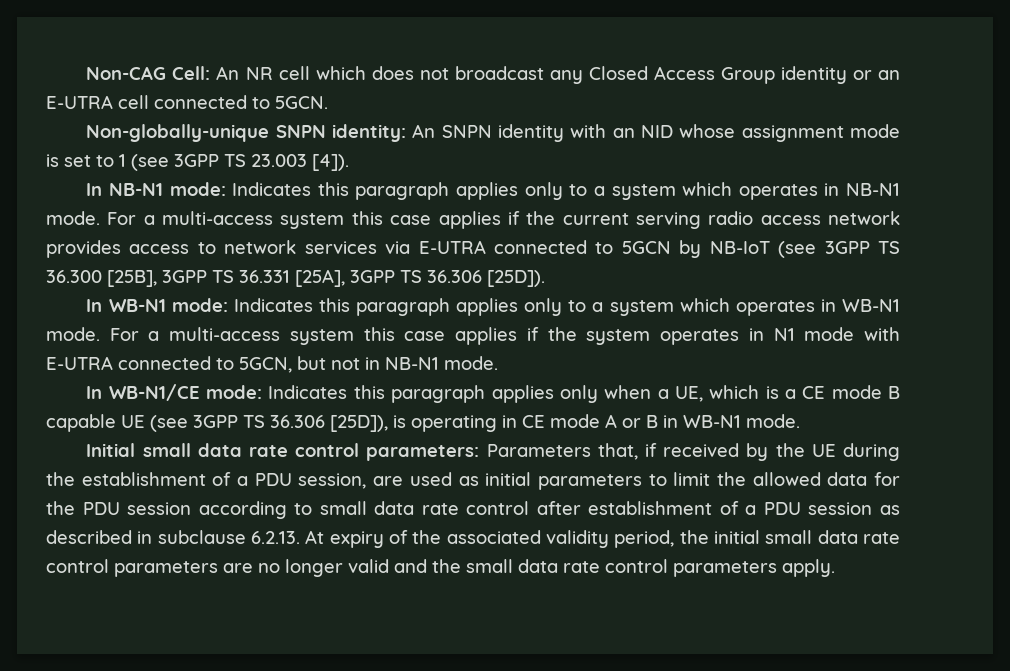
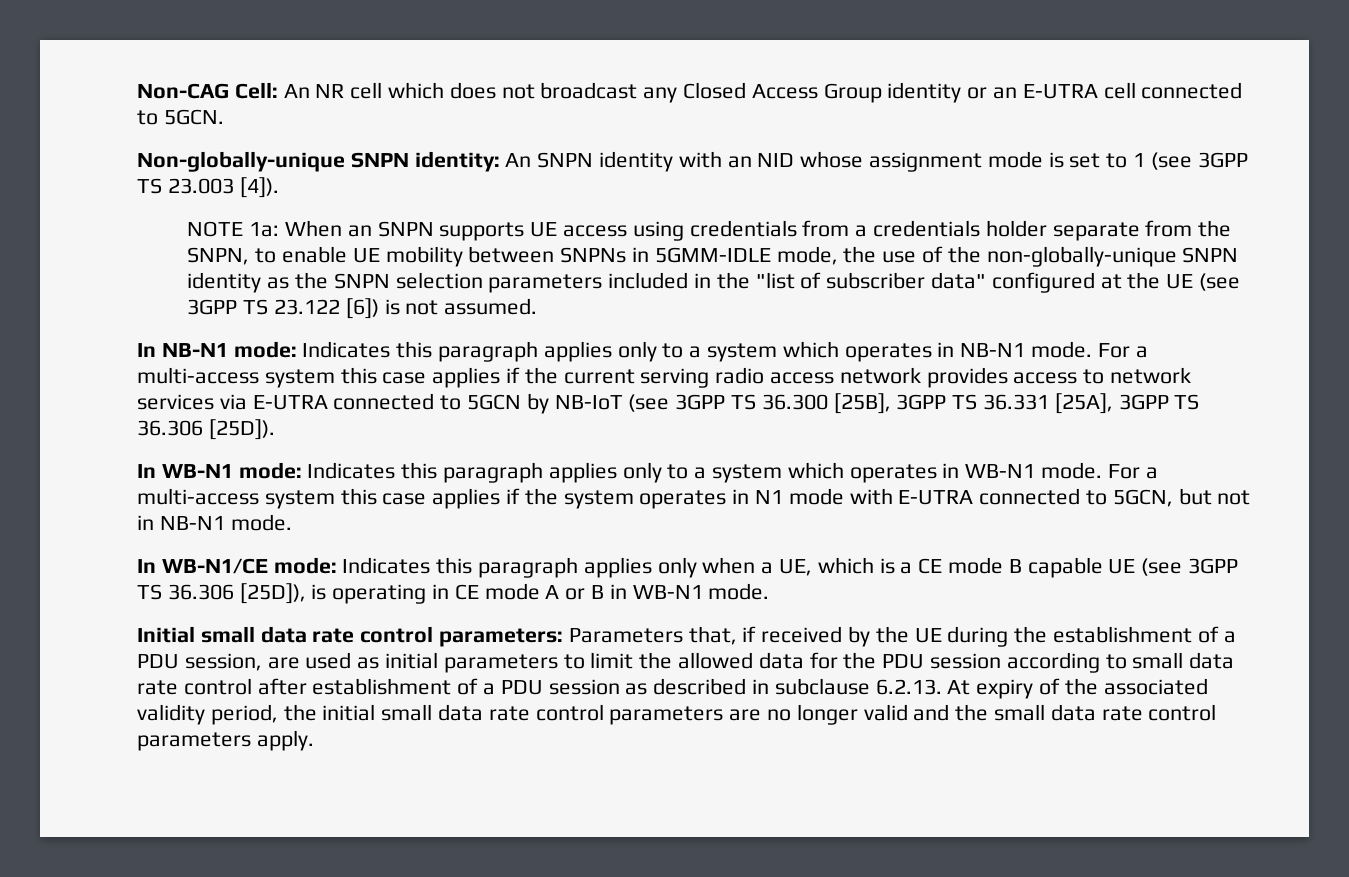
(349, 162) none -> [187,220,1232,241] [187,246,1239,267] [187,272,1241,293] [187,298,538,319] // NOTE 1a: When an SNPN supports UE access using credentials from a credentials holder separate from the SNPN, to enable UE mobility between SNPNs in 5GMM-IDLE mode, the use of the non-globally-unique SNPN identity as the SNPN selection parameters included in the "list of subscriber data" configured at the UE (see 3GPP TS 23.122 [6]) is not assumed.

